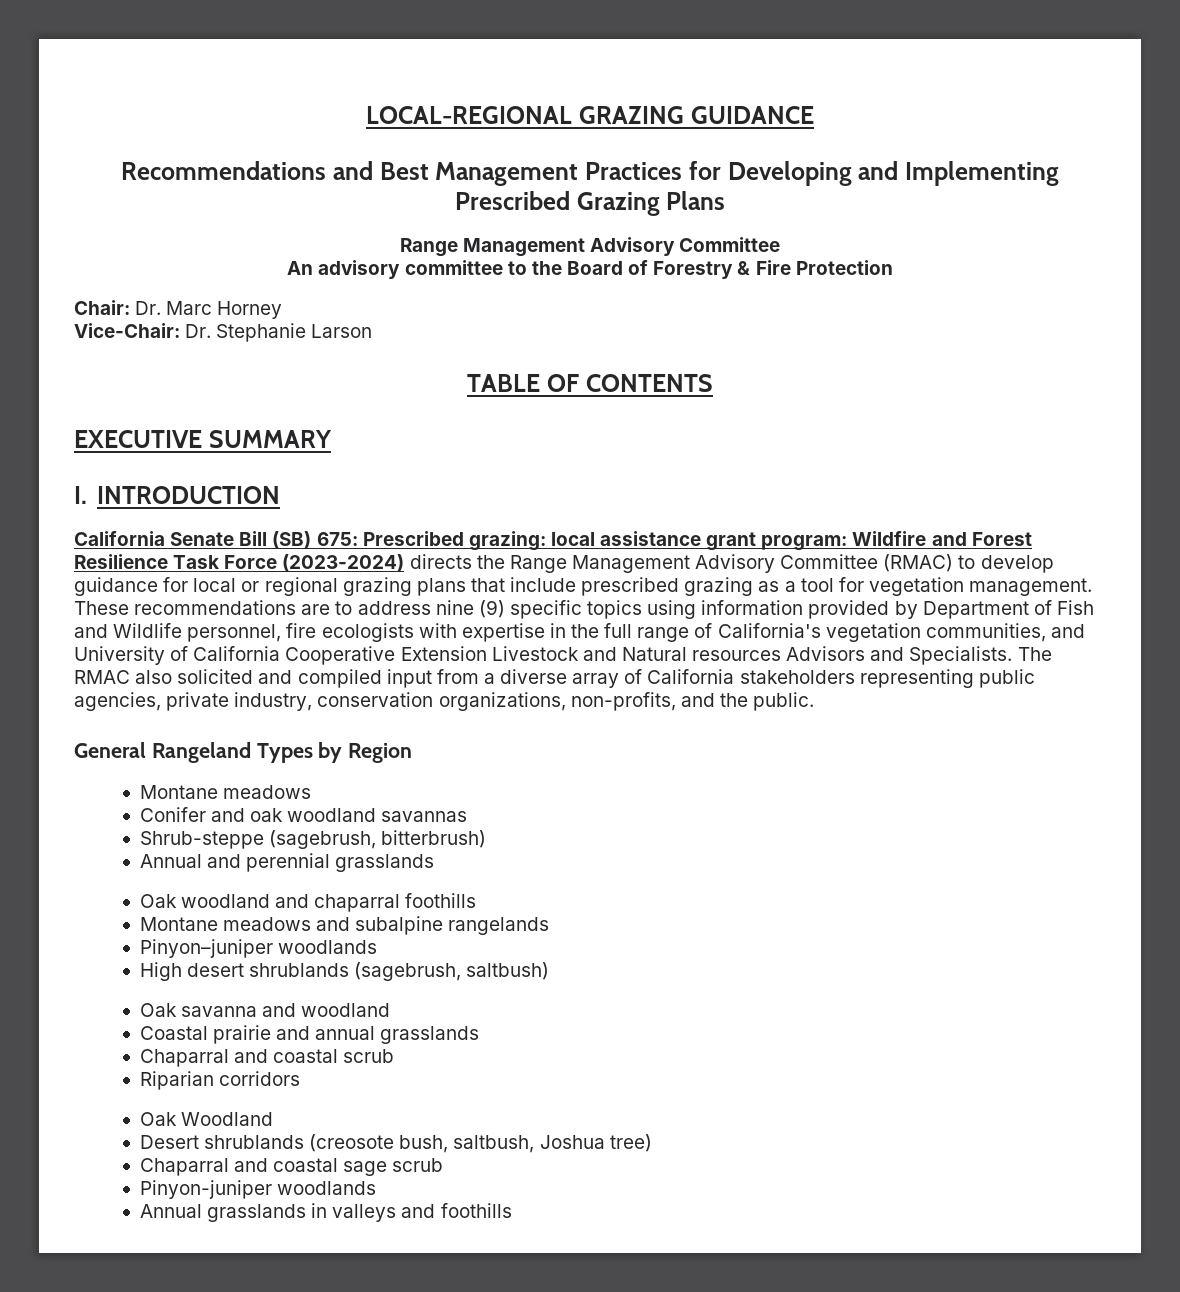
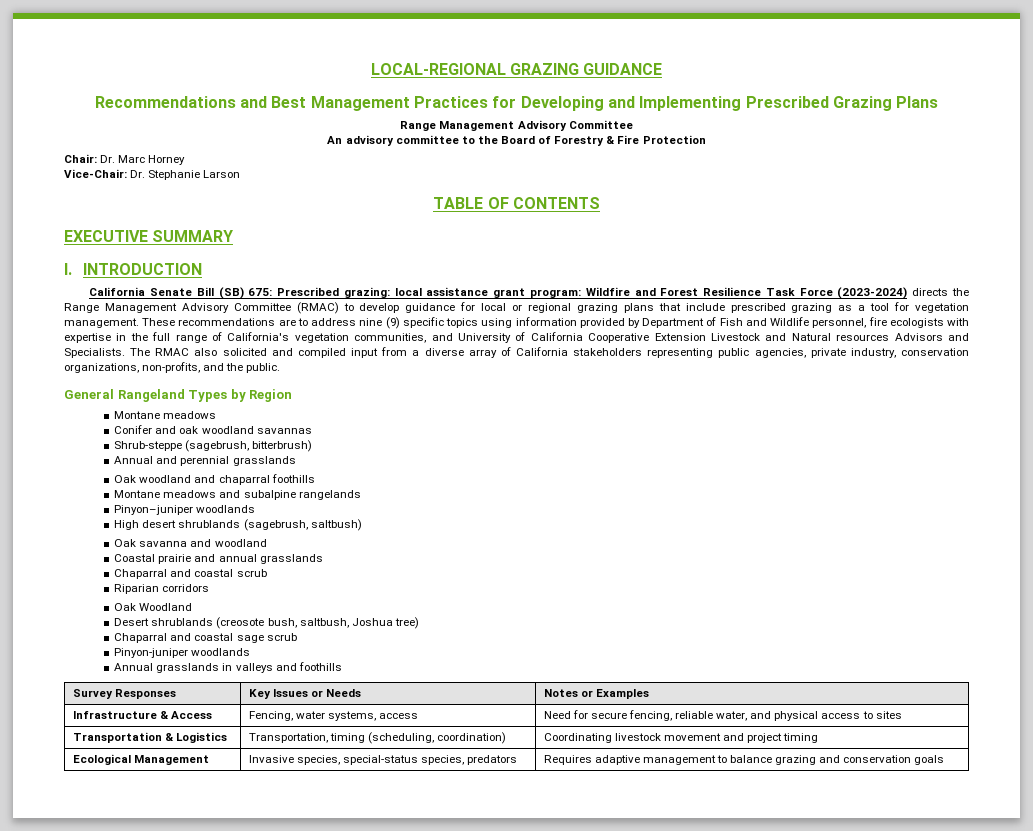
(512, 1210) none -> [72,689,176,699] [248,689,361,699] [543,689,649,699] [72,711,212,719] [248,711,418,721] [543,710,902,721] [72,732,227,743] [248,732,506,744] [543,733,819,743] [72,754,209,765] [248,755,518,765] [543,755,945,765] // Survey Responses | Key Issues or Needs | Notes or Examples // Infrastructure & Access | Fencing, water systems, access | Need for secure fencing, reliable water, and physical access to sites // Transportation & Logistics | Transportation, timing (scheduling, coordination) | Coordinating livestock movement and project timing // Ecological Management | Invasive species, special-status species, predators | Requires adaptive management to balance grazing and conservation goals

